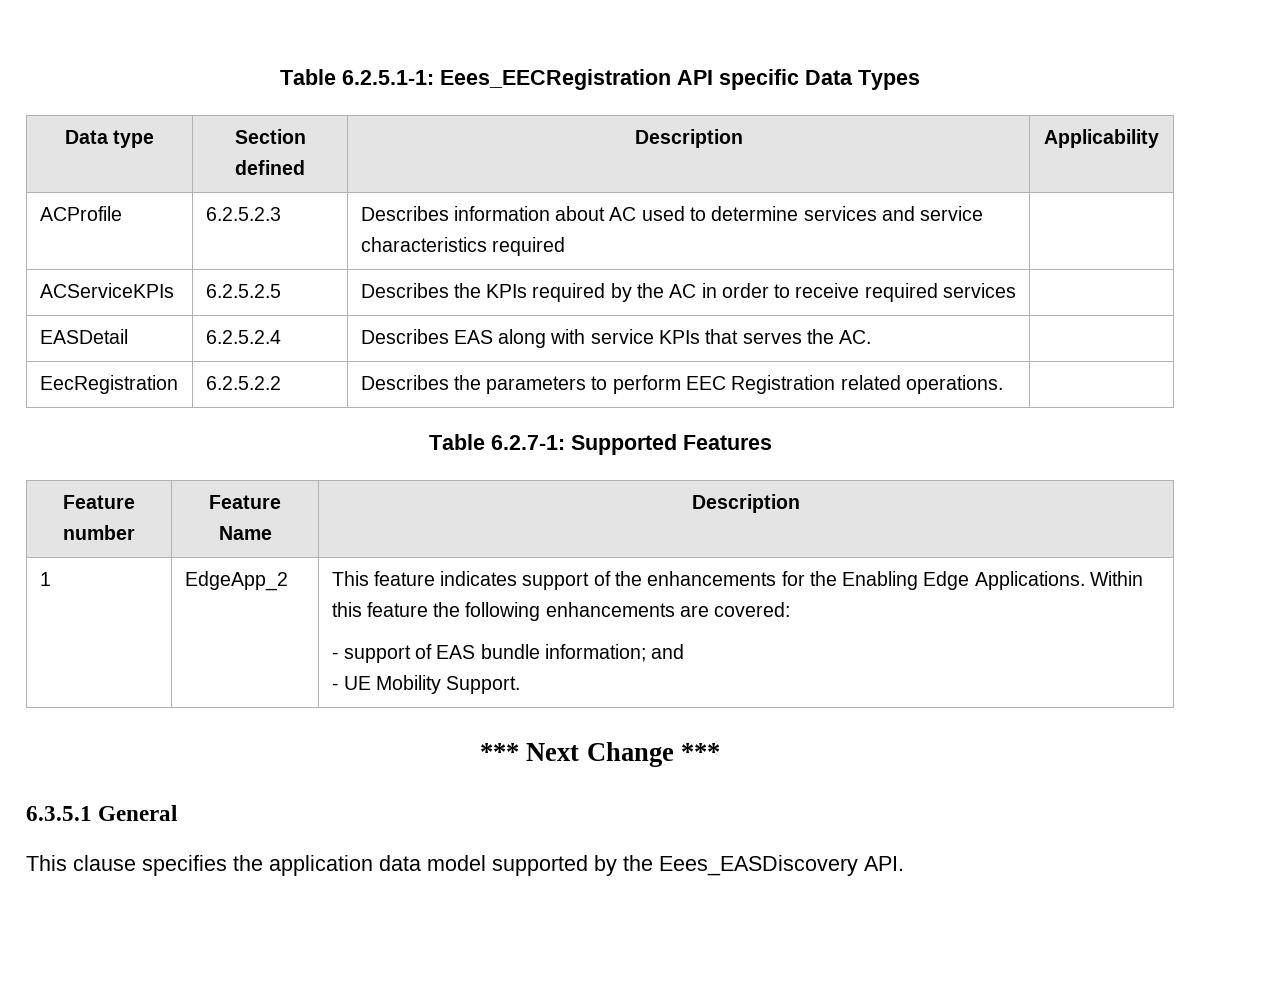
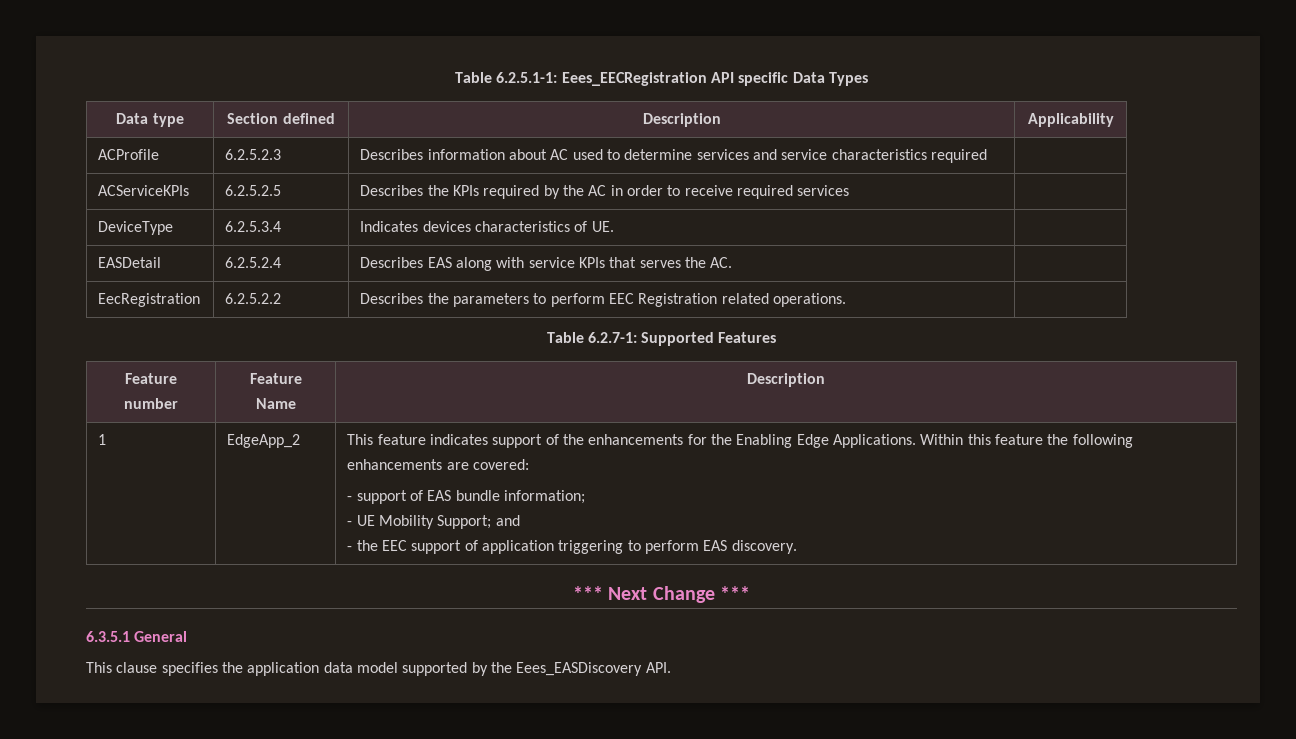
(1016, 290) none -> [98,221,174,235] [225,221,282,232] [360,221,614,232] // DeviceType | 6.2.5.3.4 | Indicates devices characteristics of UE. |
[651,644,685,659] and -> (586, 497) none
[446,676,521,694] Support. -> [437,515,520,529] [347,540,797,554] Support; and // - the EEC support of application triggering to perform EAS discovery.

